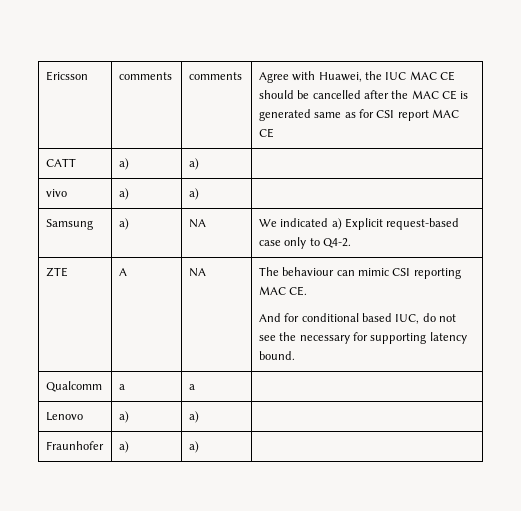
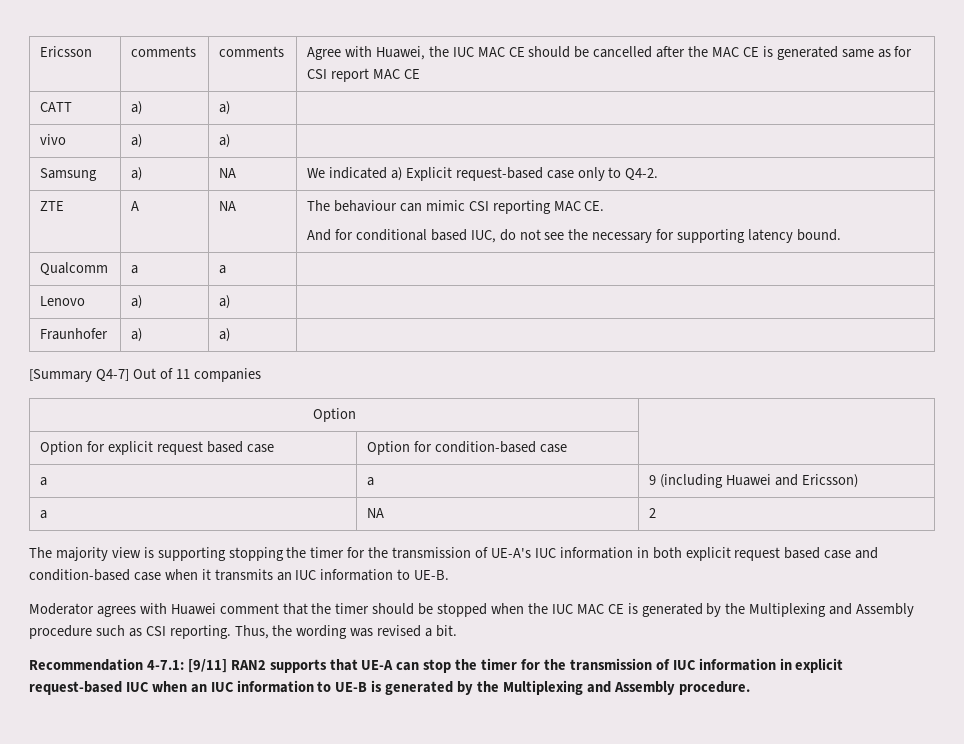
(199, 447) none -> [29,368,261,382] [312,408,356,422] [40,441,274,455] [367,441,567,455] [40,477,48,486] [367,477,375,486] [649,474,858,488] [40,510,48,519] [367,508,385,518] [649,508,657,518] [29,547,879,561] [29,569,450,581] [29,603,915,617] [29,625,458,639] [29,658,844,673] [29,680,750,695] // [Summary Q4-7] Out of 11 companies // Option | // Option for explicit request based case | Option for condition-based case | // a | a | 9 (including Huawei and Ericsson) // a | NA | 2 // The majority view is supporting stopping the timer for the transmission of UE-A's IUC information in both explicit request based case and condition-based case when it transmits an IUC information to UE-B. // Moderator agrees with Huawei comment that the timer should be stopped when the IUC MAC CE is generated by the Multiplexing and Assembly procedure such as CSI reporting. Thus, the wording was revised a bit. // Recommendation 4-7.1: [9/11] RAN2 supports that UE-A can stop the timer for the transmission of IUC information in explicit request-based IUC when an IUC information to UE-B is generated by the Multiplexing and Assembly procedure.

